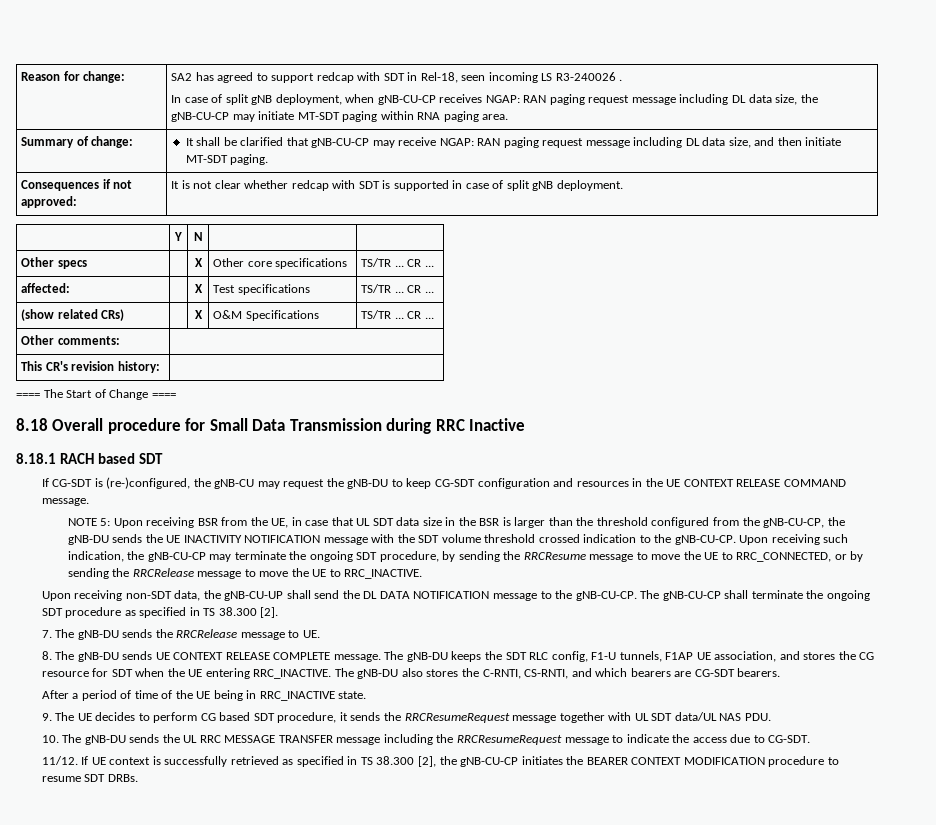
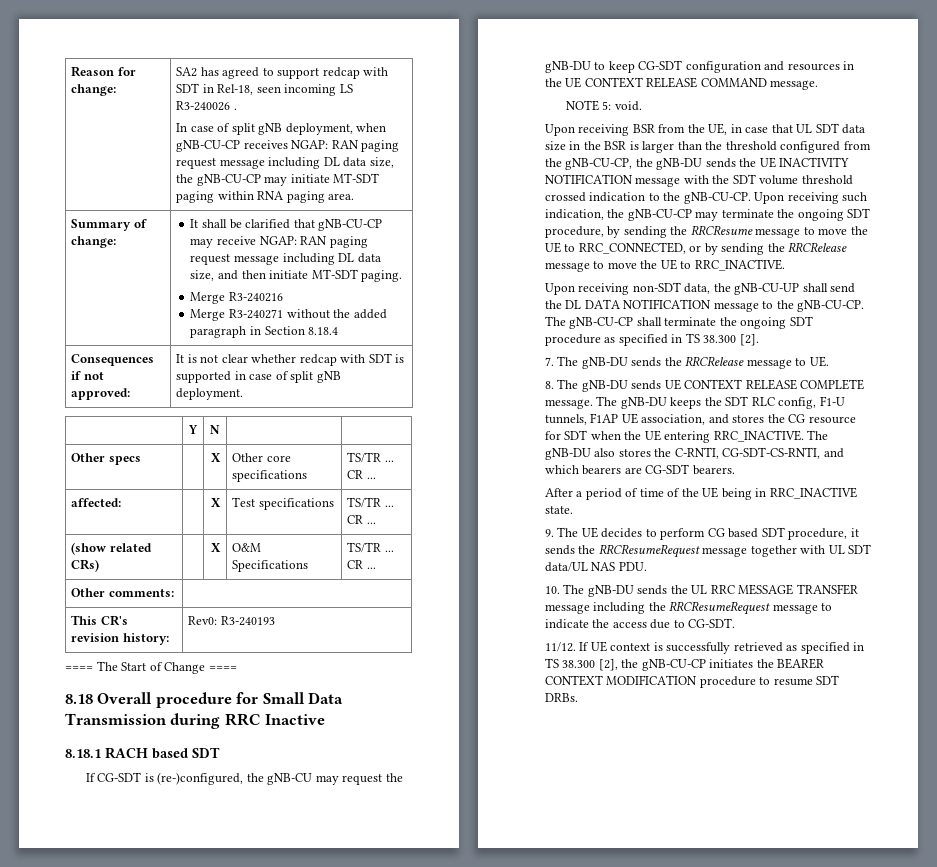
(269, 159) none -> [190,292,283,304] [190,309,387,321] [190,326,339,338] // Merge R3-240216 // Merge R3-240271 without the added paragraph in Section 8.18.4
(160, 367) none -> [188,616,275,626] Rev0: R3-240193
(111, 522) none -> [614,101,642,111] void. //
[524,669,569,679] CS-RNTI, -> [722,447,821,459] CG-SDT-CS-RNTI,

